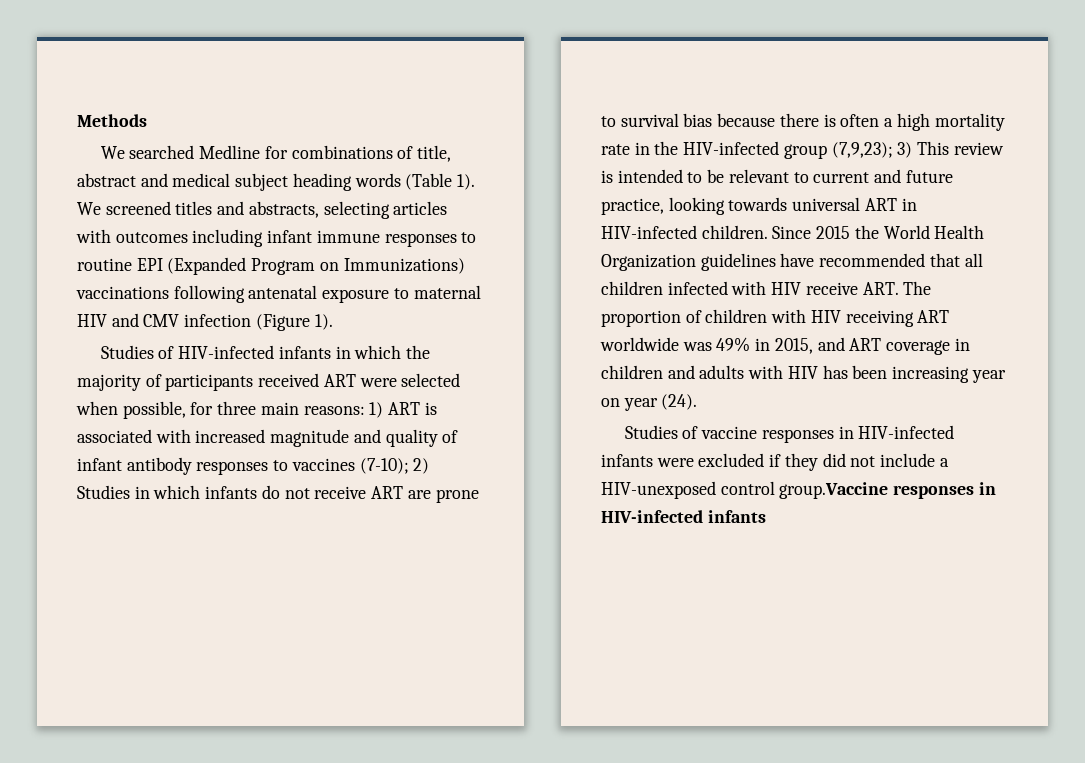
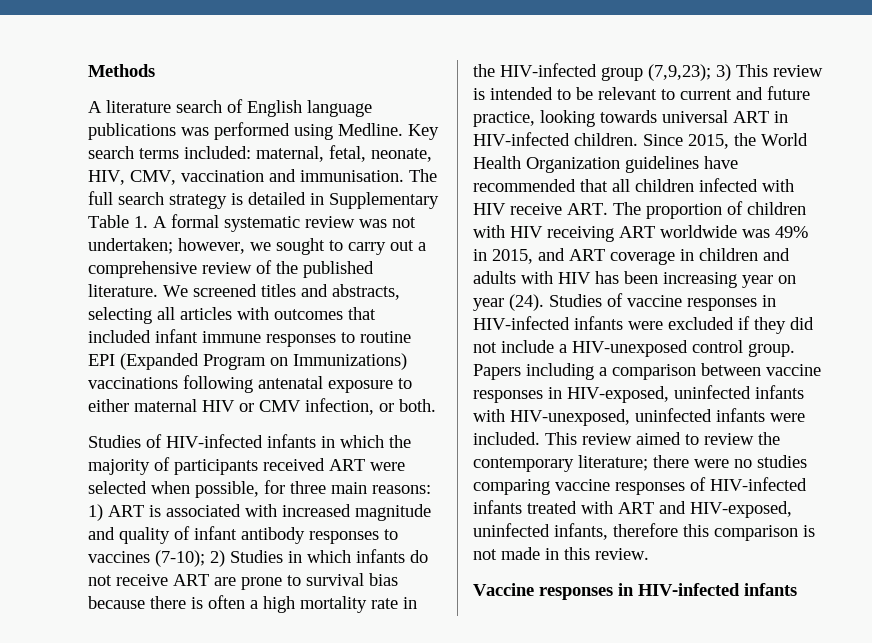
[100,145,452,162] [77,173,476,191] We searched Medline for combinations of title, abstract and medical subject heading words (Table 1). -> [88,99,372,117] [88,122,439,140] [88,145,432,162] [88,169,437,185] [88,191,439,209] [88,214,416,232] [88,238,426,255] [88,260,374,278] [88,284,158,297] A literature search of English language publications was performed using Medline. Key search terms included: maternal, fetal, neonate, HIV, CMV, vaccination and immunisation. The full search strategy is detailed in Supplementary Table 1. A formal systematic review was not undertaken; however, we sought to carry out a comprehensive review of the published literature.
(390, 210) none -> [157,307,175,320] all
[192,229,264,247] including -> [348,307,376,320] [88,330,151,343] that included
(409, 293) none -> [88,399,129,412] either
[111,313,333,331] and CMV infection (Figure 1). -> [239,398,436,415] or CMV infection, or both.
[816,226,851,239] 2015 -> [688,134,729,149] 2015,
(698, 402) // -> (544, 302) none
[779,482,889,499] group.Vaccine -> [748,343,795,357] [473,363,821,380] [473,385,804,403] [473,408,805,426] [473,432,780,445] [473,455,807,472] [473,477,807,495] [473,500,792,518] [473,523,815,541] [473,547,649,560] [473,583,534,596] group. Papers including a comparison between vaccine responses in HIV-exposed, uninfected infants with HIV-unexposed, uninfected infants were included. This review aimed to review the contemporary literature; there were no studies comparing vaccine responses of HIV-infected infants treated with ART and HIV-exposed, uninfected infants, therefore this comparison is not made in this review. // Vaccine

